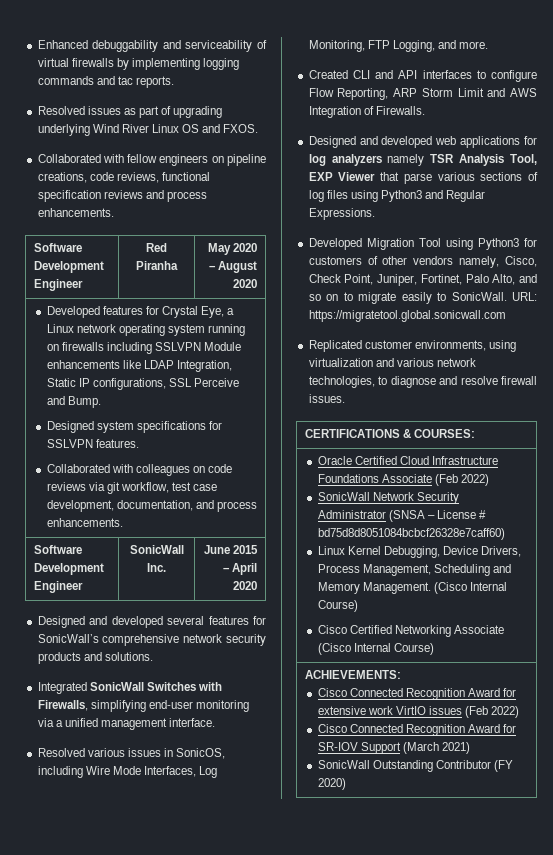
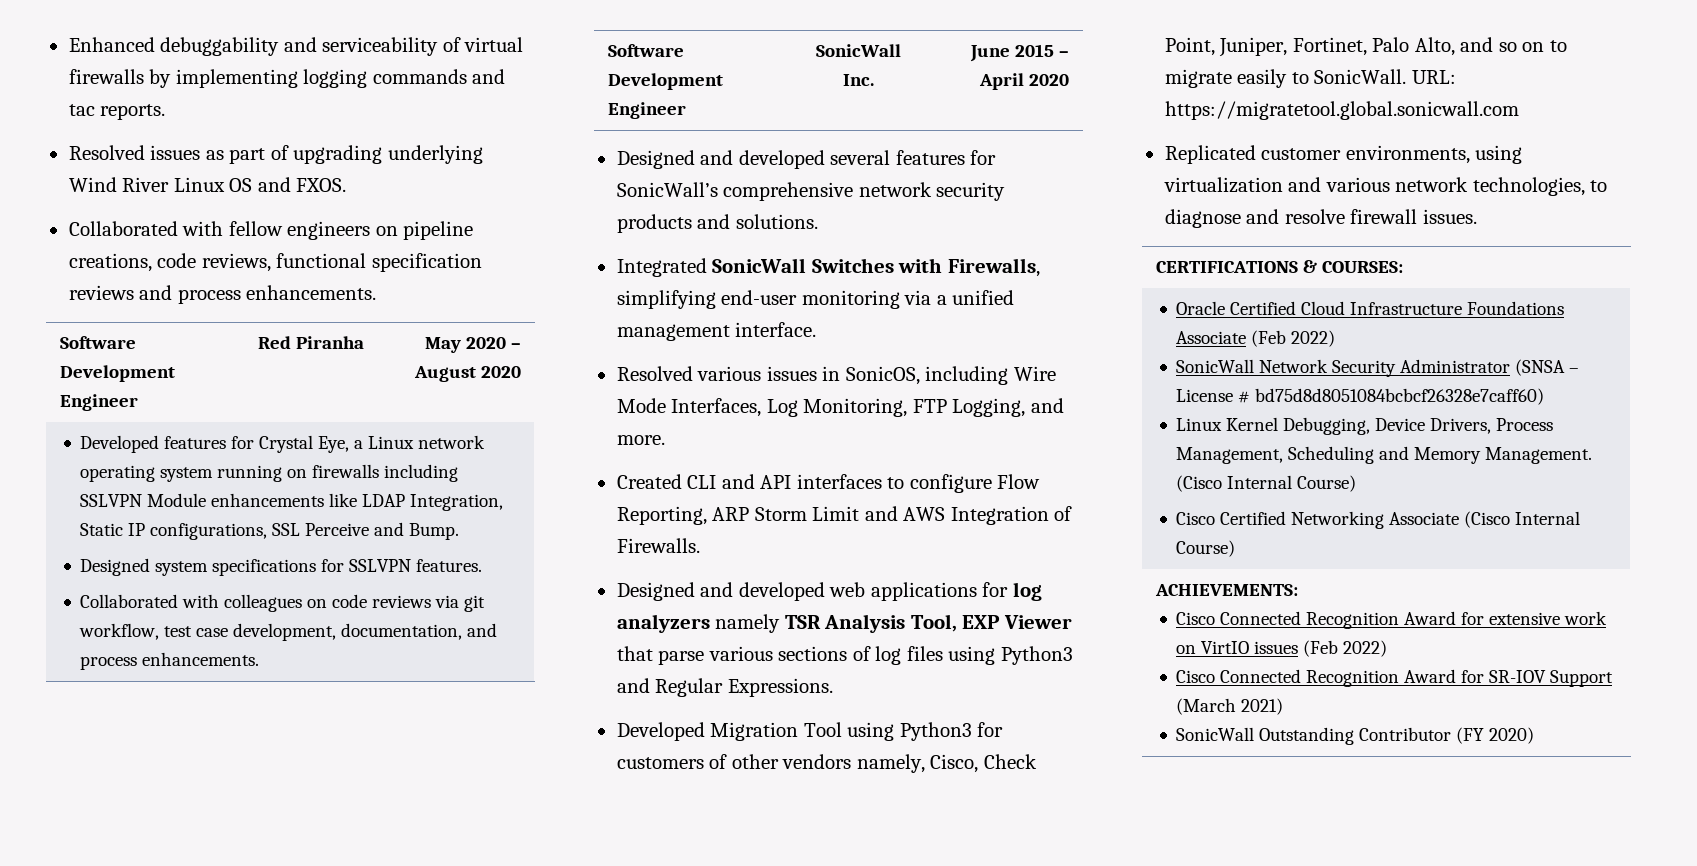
(393, 710) none -> [1176,645,1197,654] on

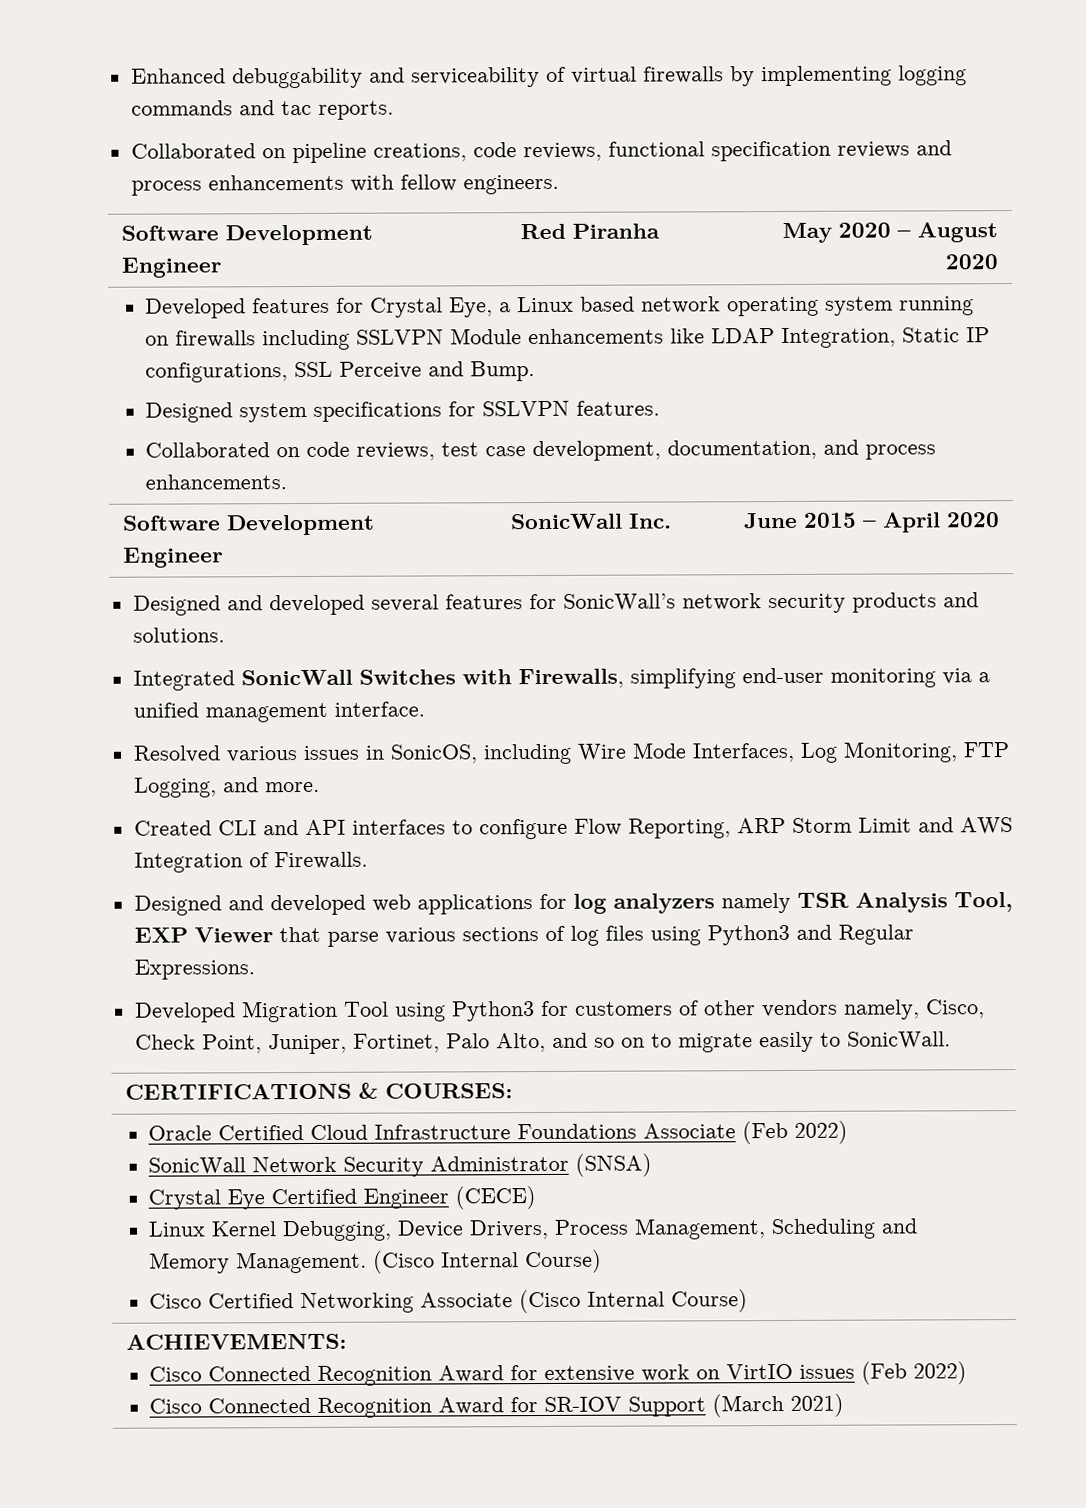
[68,145,483,164] [68,177,347,192] [68,221,371,240] Resolved issues as part of upgrading underlying Wind River Linux OS and FXOS. // Collaborated with fellow engineers -> [130,143,256,159] Collaborated
[246,285,377,300] enhancements. -> [207,174,559,195] enhancements with fellow engineers.
(415, 442) none -> [580,296,636,312] based
[182,594,486,612] [79,623,160,640] with colleagues on code reviews via git workflow, -> [276,441,436,461] on code reviews,
[723,182,854,201] comprehensive -> (676, 602) none
[1411,70,1456,84] [1164,101,1519,120] [1164,145,1523,164] [1163,177,1608,196] [1164,209,1477,228] URL: https://migratetool.global.sonicwall.com // Replicated customer environments, using virtualization and various network technologies, to diagnose and resolve firewall issues. -> (951, 1040) none
[1515,359,1580,376] [1176,388,1545,405] (SNSA – License # bd75d8d8051084bcbcf26328e7caff60) -> [575,1153,653,1177] [148,1186,537,1210] (SNSA) // Crystal Eye Certified Engineer (CECE)
[1176,727,1535,745] // SonicWall Outstanding Contributor (FY 2020) -> (845, 1405) none

